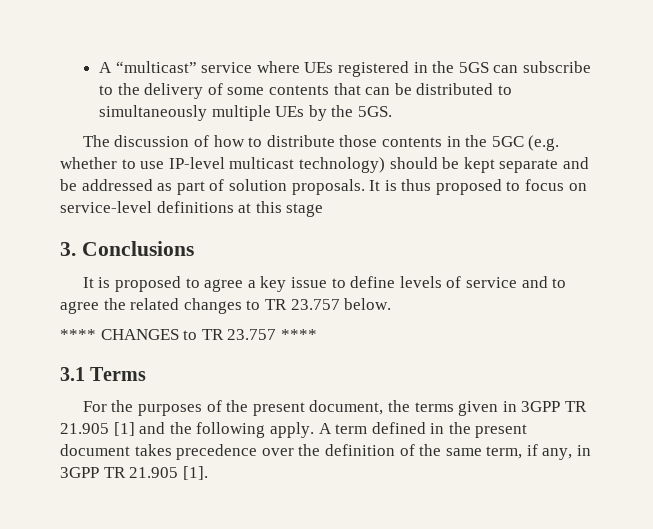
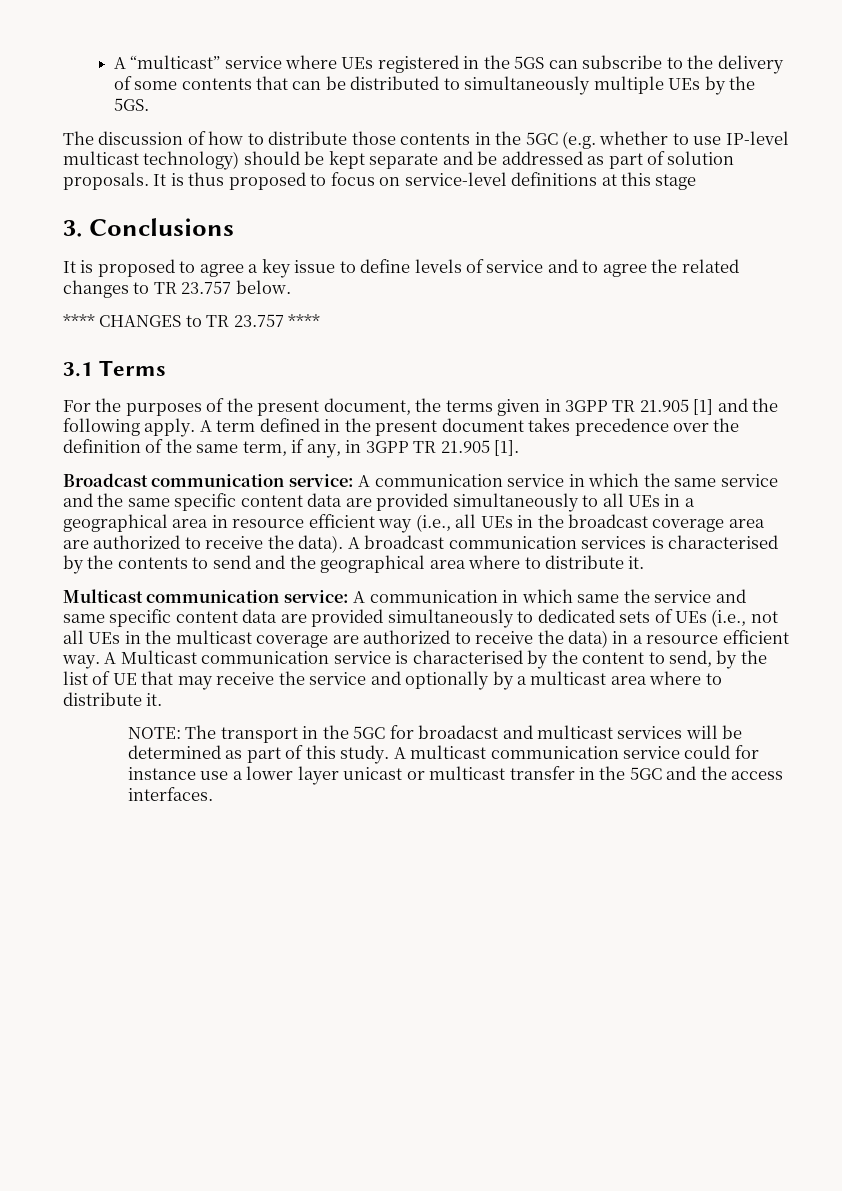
(208, 473) none -> [63,473,778,487] [63,493,695,512] [63,514,765,533] [63,535,779,553] [63,555,645,574] [63,589,746,603] [63,609,778,628] [63,630,789,648] [62,650,767,669] [63,671,722,690] [63,692,163,706] [127,725,743,743] [127,745,759,764] [127,766,784,785] [127,787,213,801] // Broadcast communication service: A communication service in which the same service and the same specific content data are provided simultaneously to all UEs in a geographical area in resource efficient way (i.e., all UEs in the broadcast coverage area are authorized to receive the data). A broadcast communication services is characterised by the contents to send and the geographical area where to distribute it. // Multicast communication service: A communication in which same the service and same specific content data are provided simultaneously to dedicated sets of UEs (i.e., not all UEs in the multicast coverage are authorized to receive the data) in a resource efficient way. A Multicast communication service is characterised by the content to send, by the list of UE that may receive the service and optionally by a multicast area where to distribute it. // NOTE: The transport in the 5GC for broadacst and multicast services will be determined as part of this study. A multicast communication service could for instance use a lower layer unicast or multicast transfer in the 5GC and the access interfaces.

